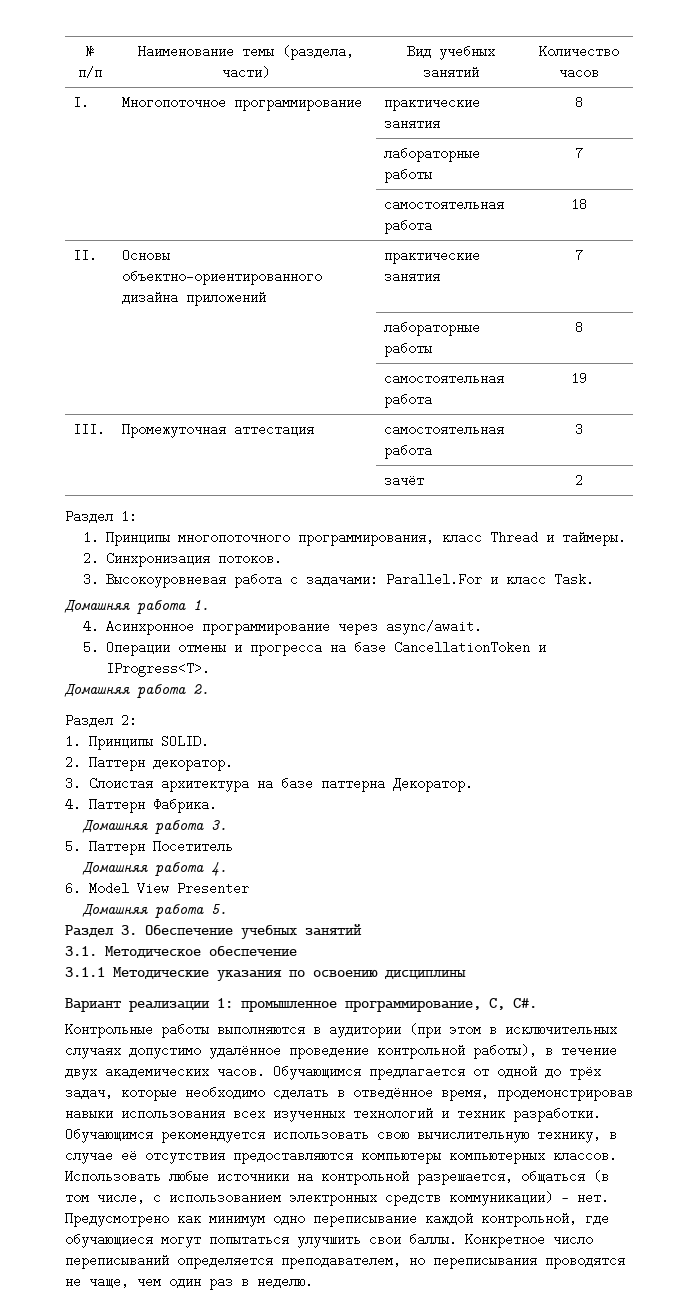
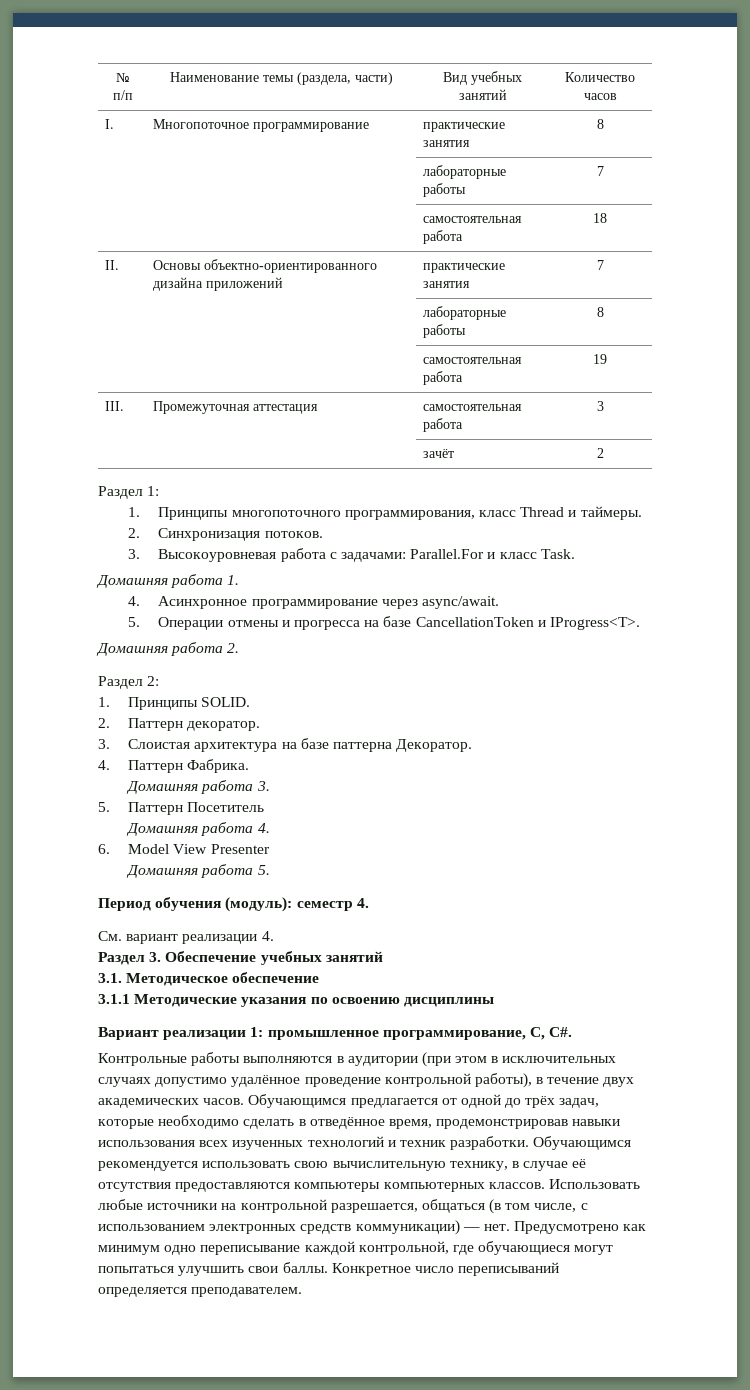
(227, 909) none -> [98,897,369,912] [98,931,274,944] // Период обучения (модуль): семестр 4. // См. вариант реализации 4.
[281,1252,625,1269] [65,1273,313,1290] преподавателем, но переписывания проводятся не чаще, чем один раз в неделю. -> [191,1287,303,1297] преподавателем.

